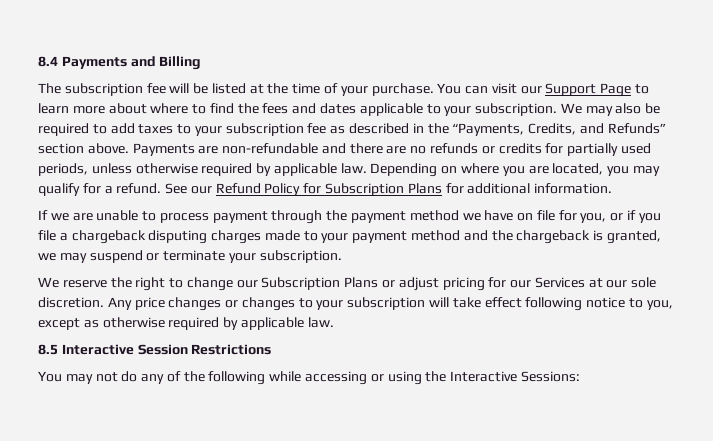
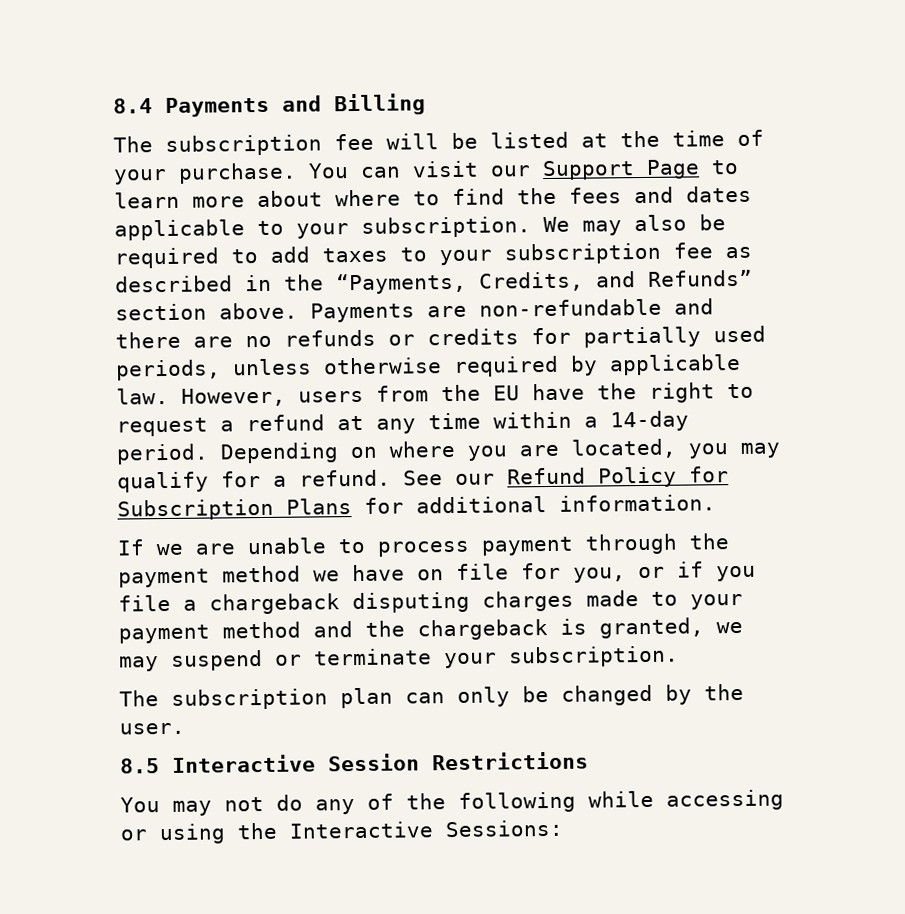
(367, 168) none -> [181,382,754,407] [116,410,689,437] [116,443,209,465] However, users from the EU have the right to request a refund at any time within a 14-day period.
[38,277,657,291] [38,297,673,311] [38,317,334,330] We reserve the right to change our Subscription Plans or adjust pricing for our Services at our sole discretion. Any price changes or changes to your subscription will take effect following notice to you, except as otherwise required by applicable law. -> [119,683,744,710] [119,722,185,735] The subscription plan can only be changed by the user.

